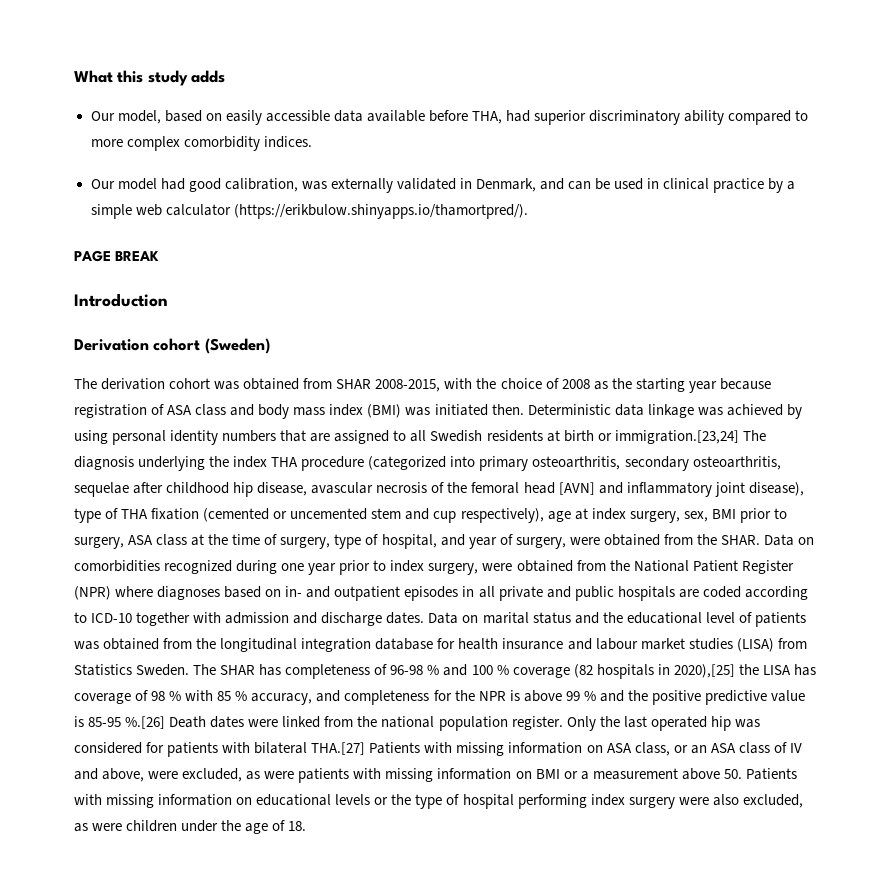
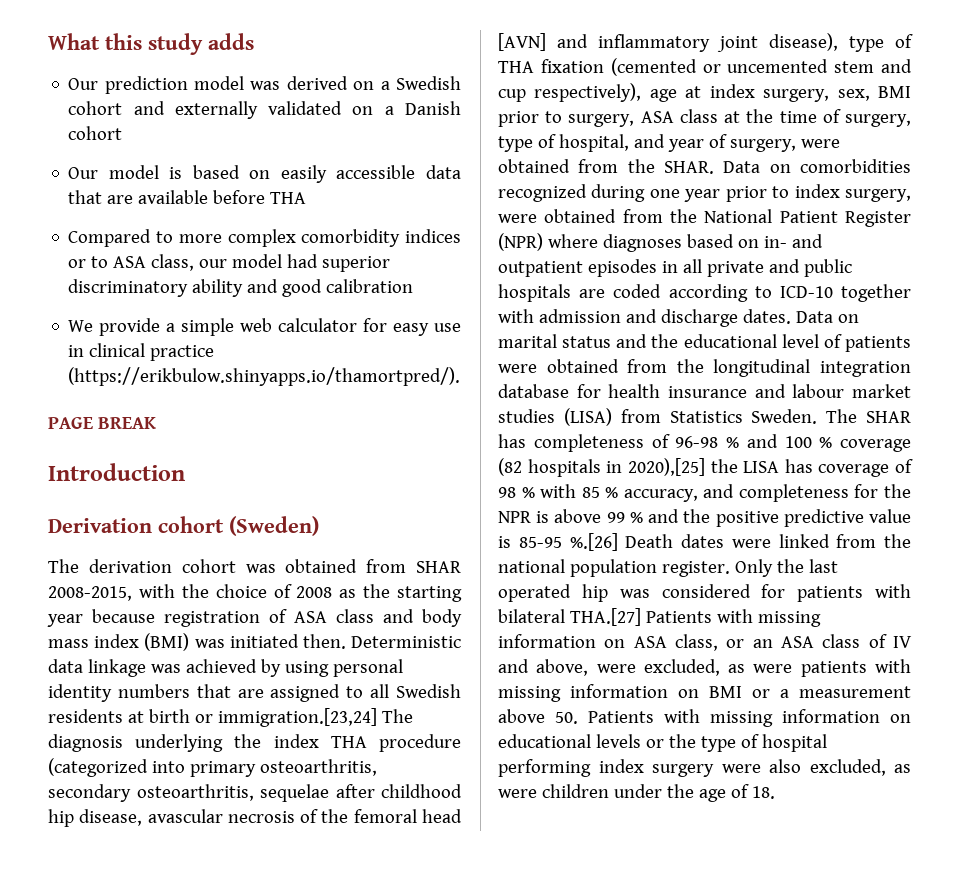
[117,110,161,124] model, -> [104,76,462,94] [68,101,461,119] [68,126,123,140] [68,165,183,179] prediction model was derived on a Swedish cohort and externally validated on a Danish cohort // Our model is
[366,110,809,125] [90,136,312,151] [90,178,796,193] [90,204,231,219] available before THA, had superior discriminatory ability compared to more complex comorbidity indices. // Our model had good calibration, was externally validated in Denmark, and can be used in clinical practice by a simple web calculator -> [68,190,307,204] [68,229,461,247] [68,254,391,272] [68,279,414,297] [68,318,462,336] [68,343,215,361] that are available before THA // Compared to more complex comorbidity indices or to ASA class, our model had superior discriminatory ability and good calibration // We provide a simple web calculator for easy use in clinical practice
[74,641,99,650] was -> [498,364,537,373] were

